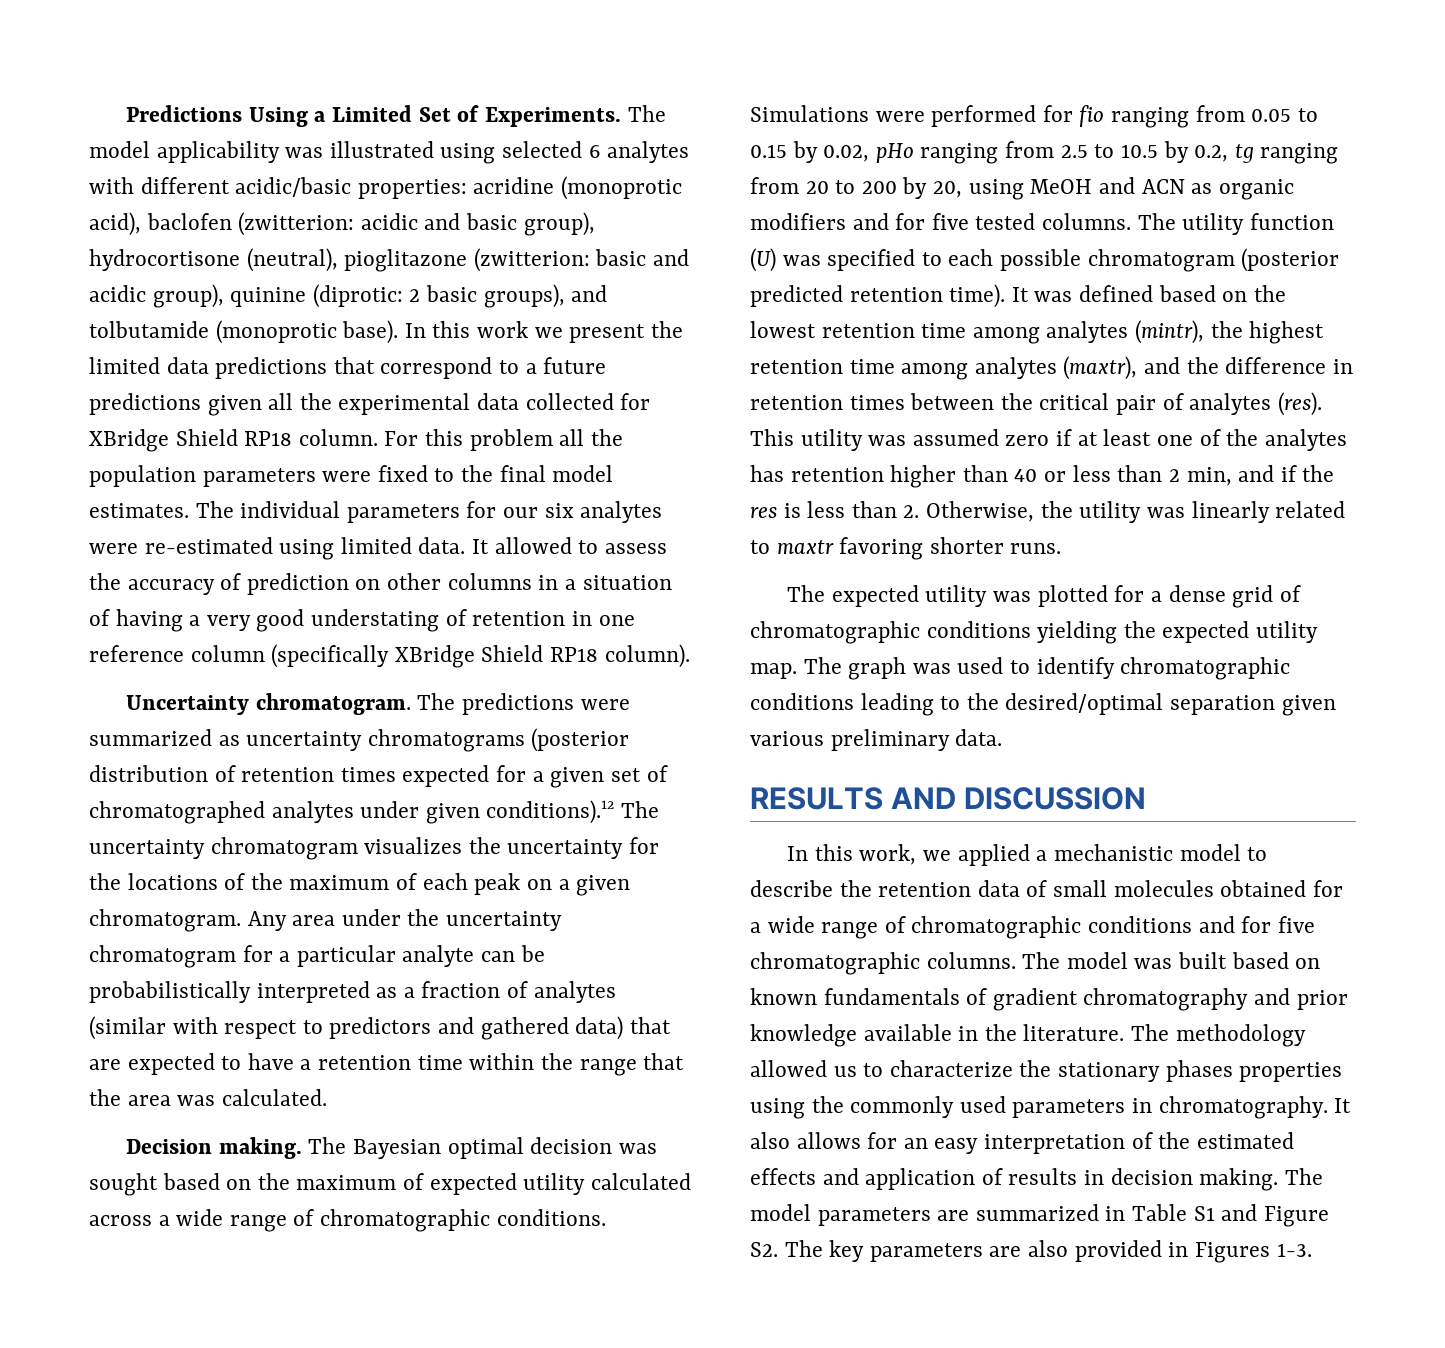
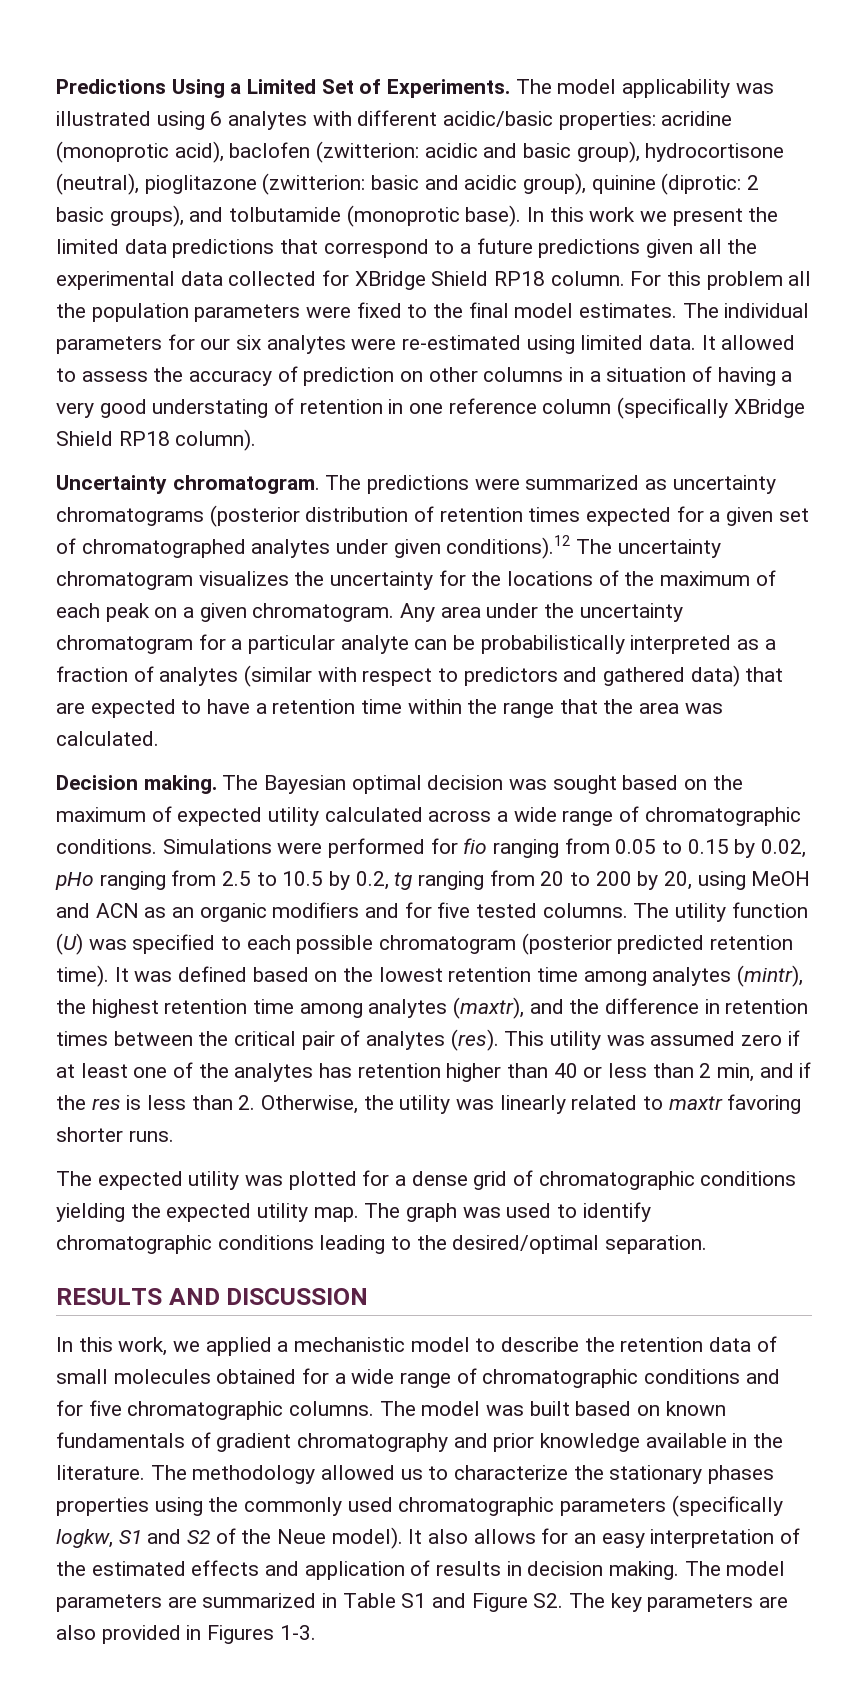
[502,141,583,158] selected -> (205, 120) none
(1213, 188) none -> [172,907,195,918] an
[1170,695,1336,716] [750,729,1003,751] separation given various preliminary data. -> [605,1235,708,1254] separation.
[1012,1096,1328,1119] parameters in chromatography. -> [398,1495,783,1517] [56,1527,403,1549] chromatographic parameters (specifically logkw, S1 and S2 of the Neue model).

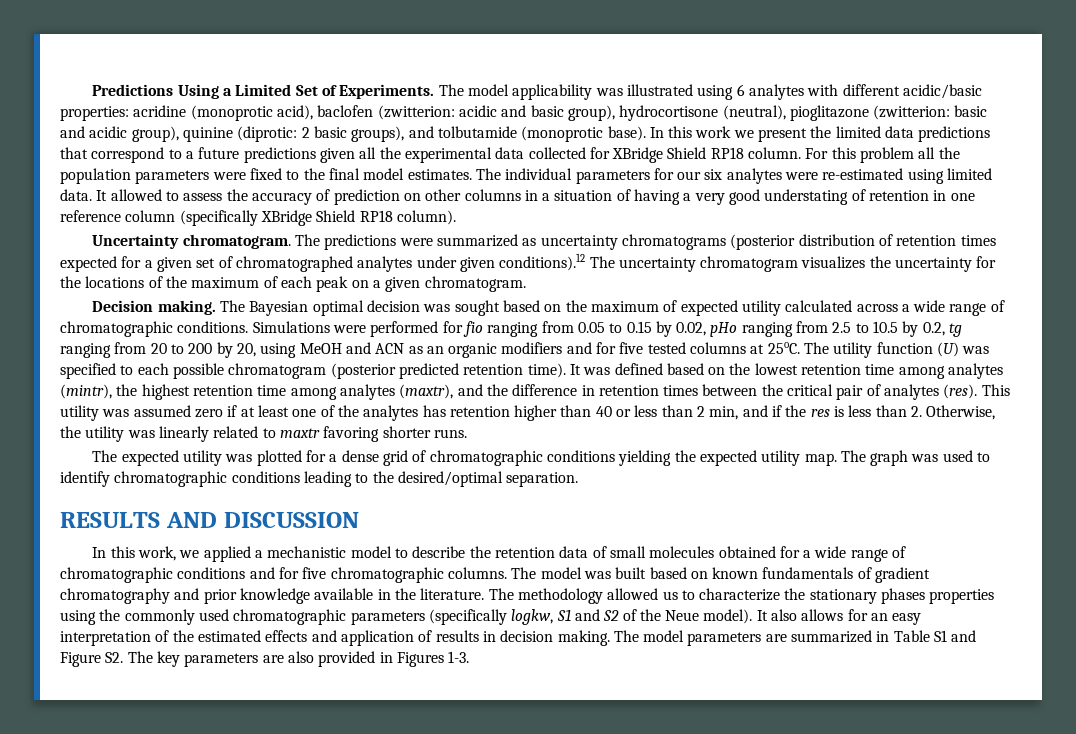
[400,603,683,622] [56,634,776,654] [56,665,784,687] [56,699,723,718] [56,731,159,746] Any area under the uncertainty chromatogram for a particular analyte can be probabilistically interpreted as a fraction of analytes (similar with respect to predictors and gathered data) that are expected to have a retention time within the range that the area was calculated. -> (526, 284) none
[542,903,628,918] columns. -> [690,342,800,354] columns at 25oC.

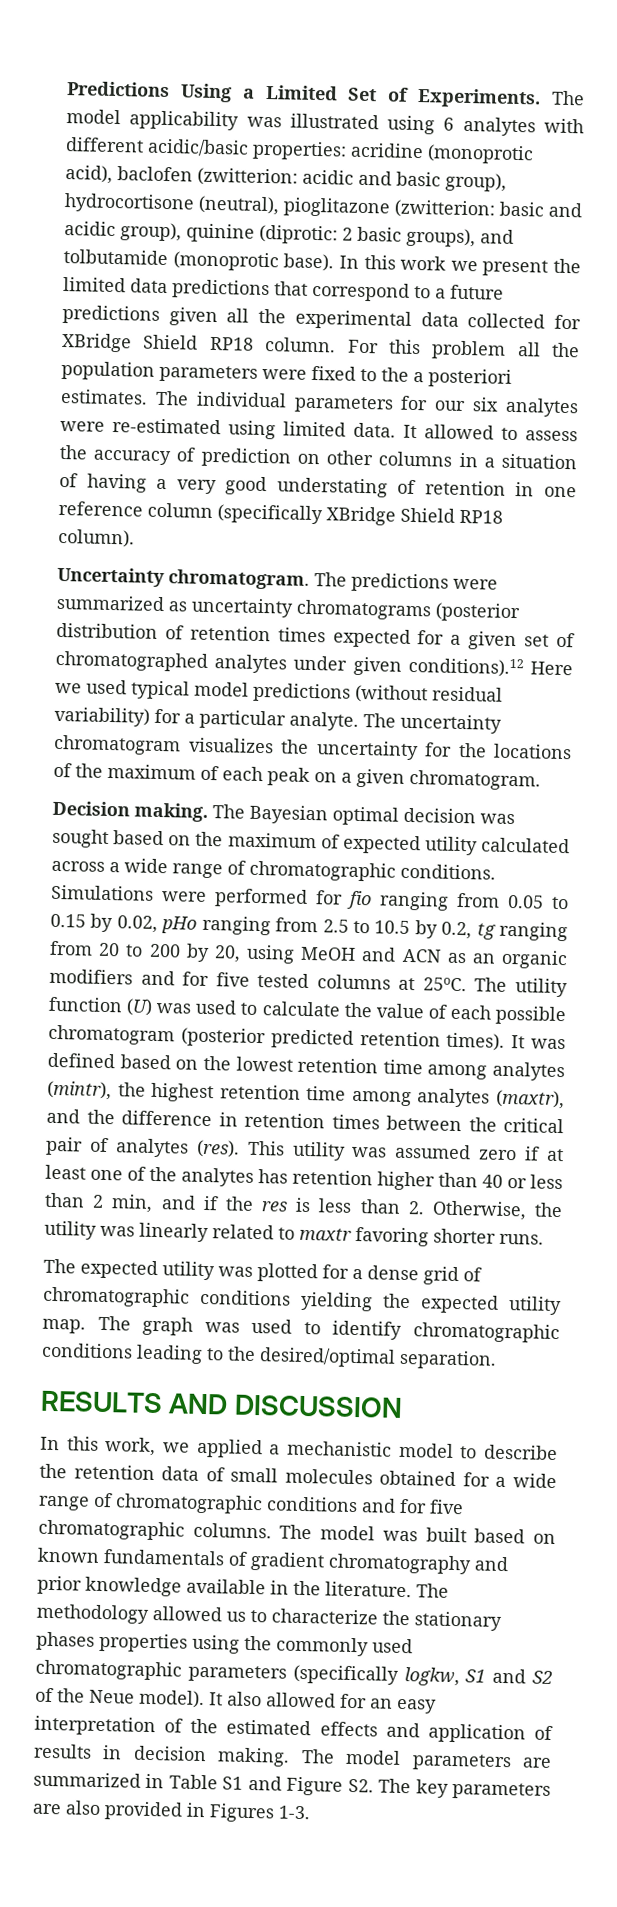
[328,168,405,180] final model -> [413,368,512,388] a posteriori
(586, 262) none -> [529,661,573,676] [55,679,503,704] [54,706,359,731] Here we used typical model predictions (without residual variability) for a particular analyte.
[60,363,134,379] specified to -> [195,999,448,1019] used to calculate the value of
[527,363,566,378] time). -> [446,1032,506,1051] times).
[801,609,844,621] allows -> [266,1692,336,1708] allowed

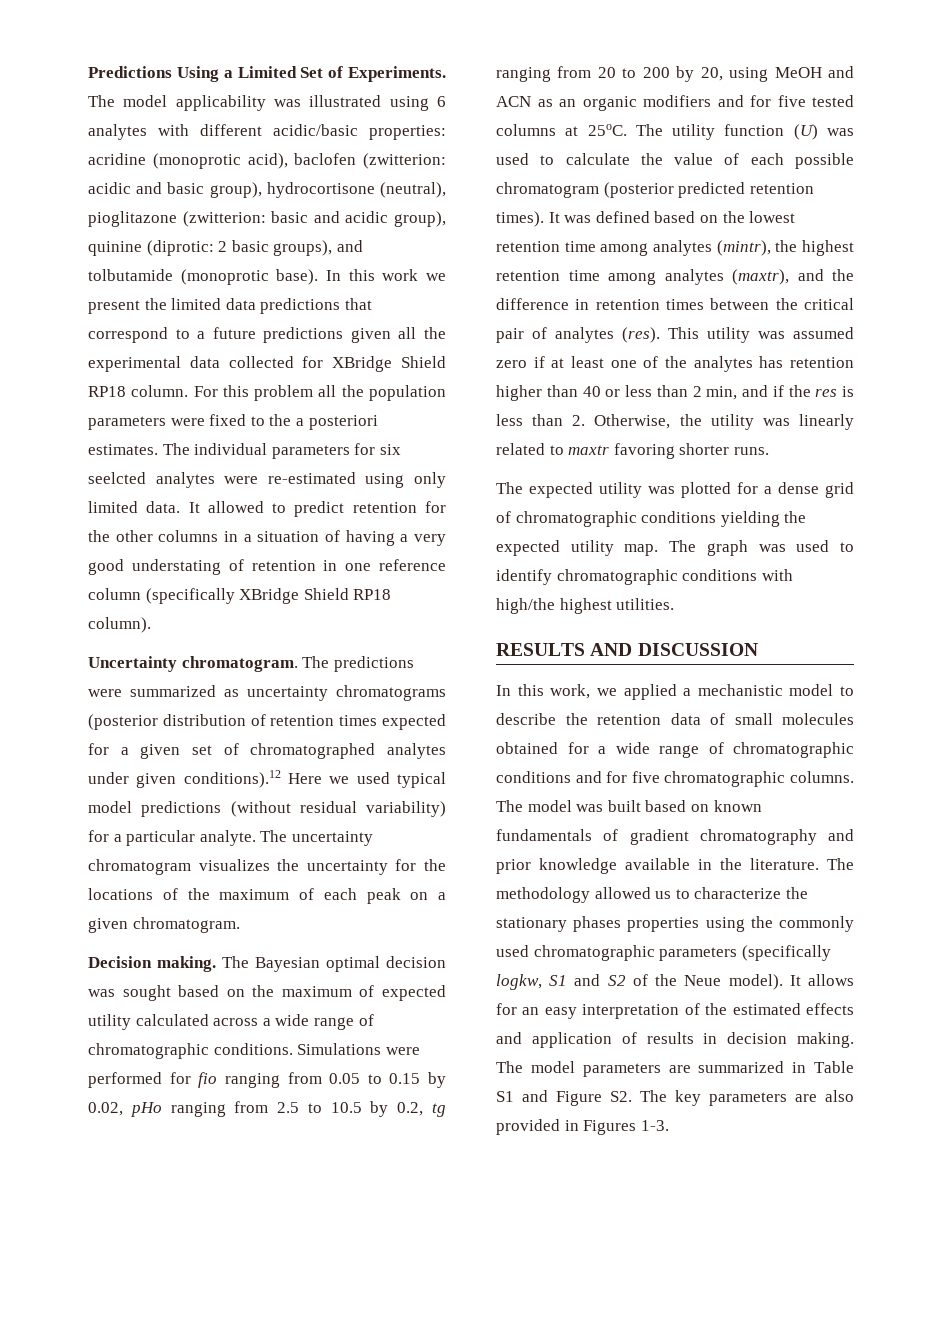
[434,397,500,412] our six -> [379,444,401,455] [88,472,146,484] six seelcted
(276, 430) none -> [413,472,446,488] only
[525,430,578,442] [59,444,320,468] assess the accuracy of prediction on -> [294,501,446,517] [88,530,110,542] predict retention for the
[136,1344,497,1370] leading to the desired/optimal separation. -> [761,569,793,581] [496,598,675,614] with high/the highest utilities.
[227,1691,336,1708] also allowed -> [808,974,854,986] allows

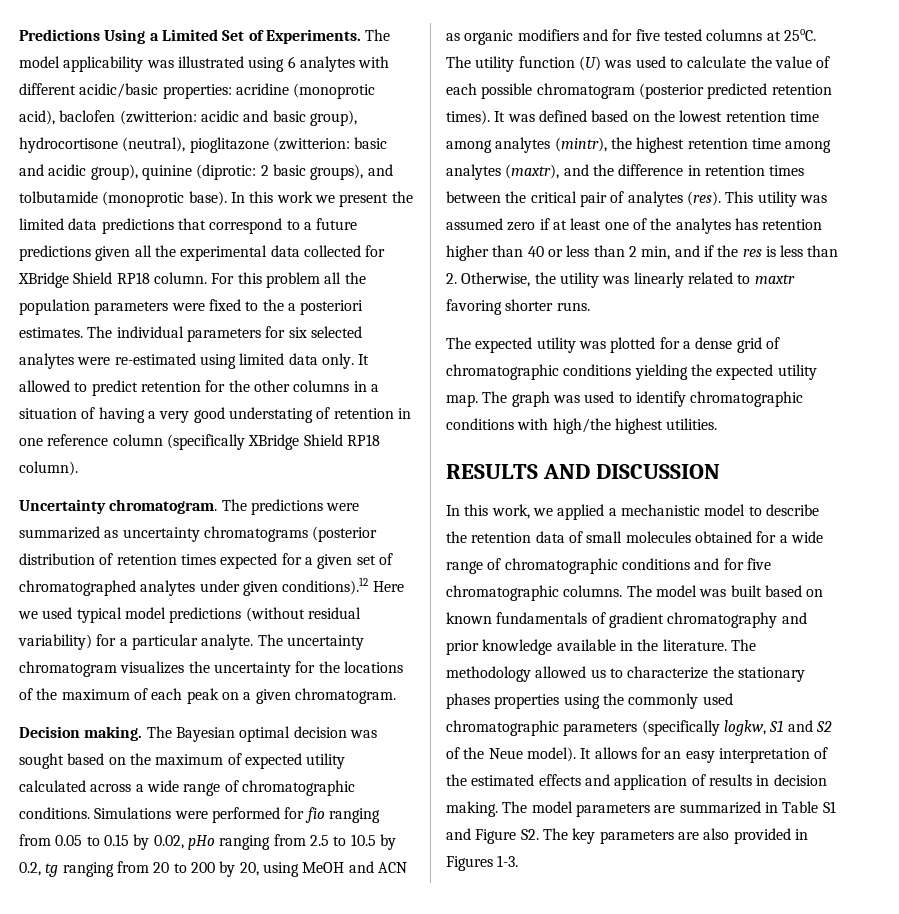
[88,472,146,484] seelcted -> [310,326,362,338] selected
[413,472,446,488] [88,501,181,513] only limited data. -> [239,353,354,369] limited data only.
[559,99,576,107] an -> (460, 37) none

